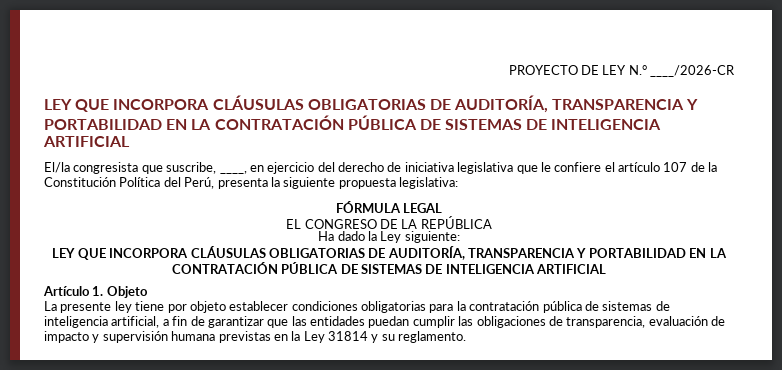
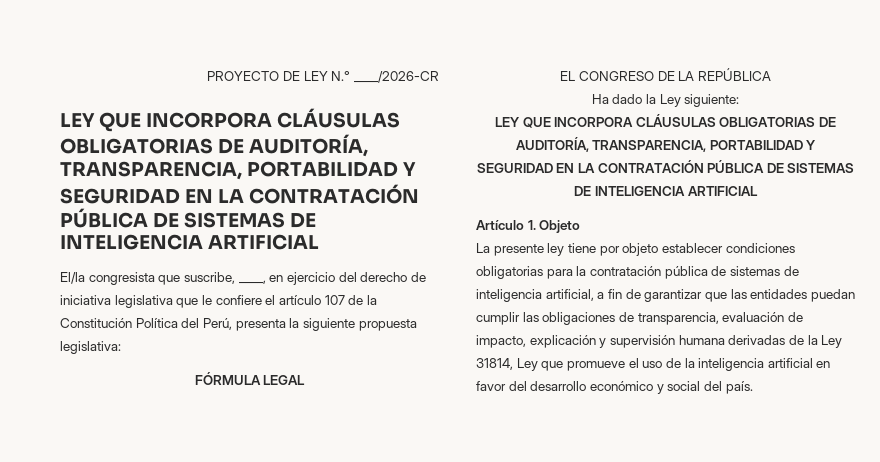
[552,99,699,110] [44,119,162,130] TRANSPARENCIA Y PORTABILIDAD -> [60,161,417,180] [60,188,180,204] TRANSPARENCIA, PORTABILIDAD Y SEGURIDAD
[468,248,686,258] TRANSPARENCIA Y PORTABILIDAD -> [592,140,817,152] [476,163,553,173] TRANSPARENCIA, PORTABILIDAD Y SEGURIDAD
[44,331,89,343] impacto -> [476,335,596,348] impacto, explicación
[218,331,467,343] previstas en la Ley 31814 y su reglamento. -> [728,335,843,348] [476,358,831,371] [476,381,753,394] derivadas de la Ley 31814, Ley que promueve el uso de la inteligencia artificial en favor del desarrollo económico y social del país.

